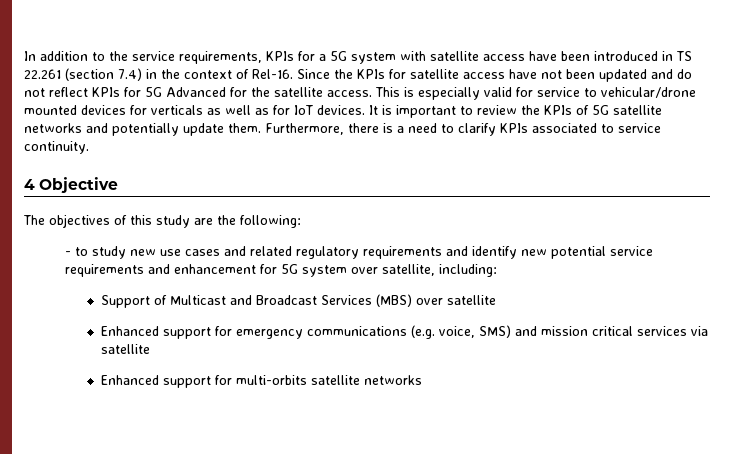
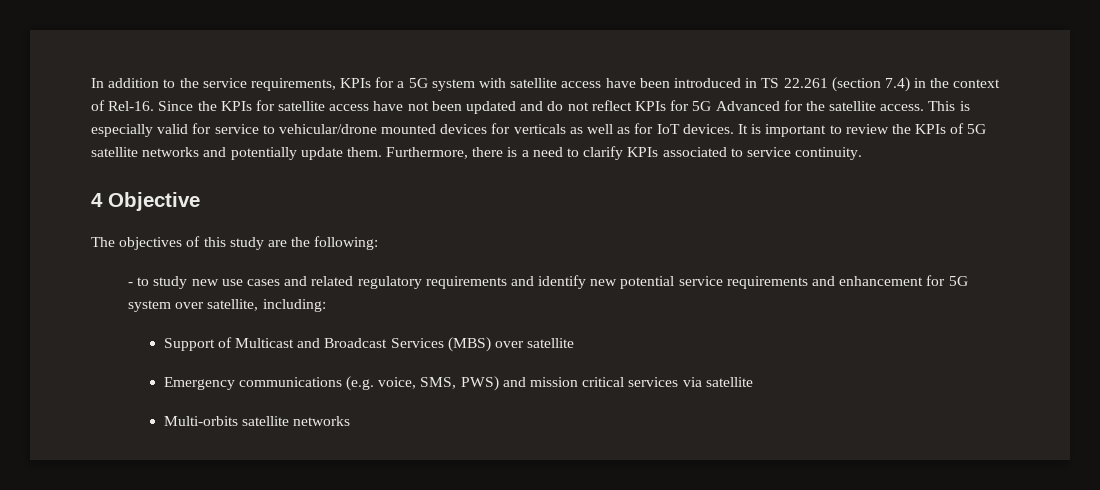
[100,326,303,339] Enhanced support for emergency -> [163,377,235,390] Emergency
[478,325,511,338] SMS) -> [420,376,499,391] SMS, PWS)
[100,375,307,388] Enhanced support for multi-orbits -> [163,416,238,426] Multi-orbits

